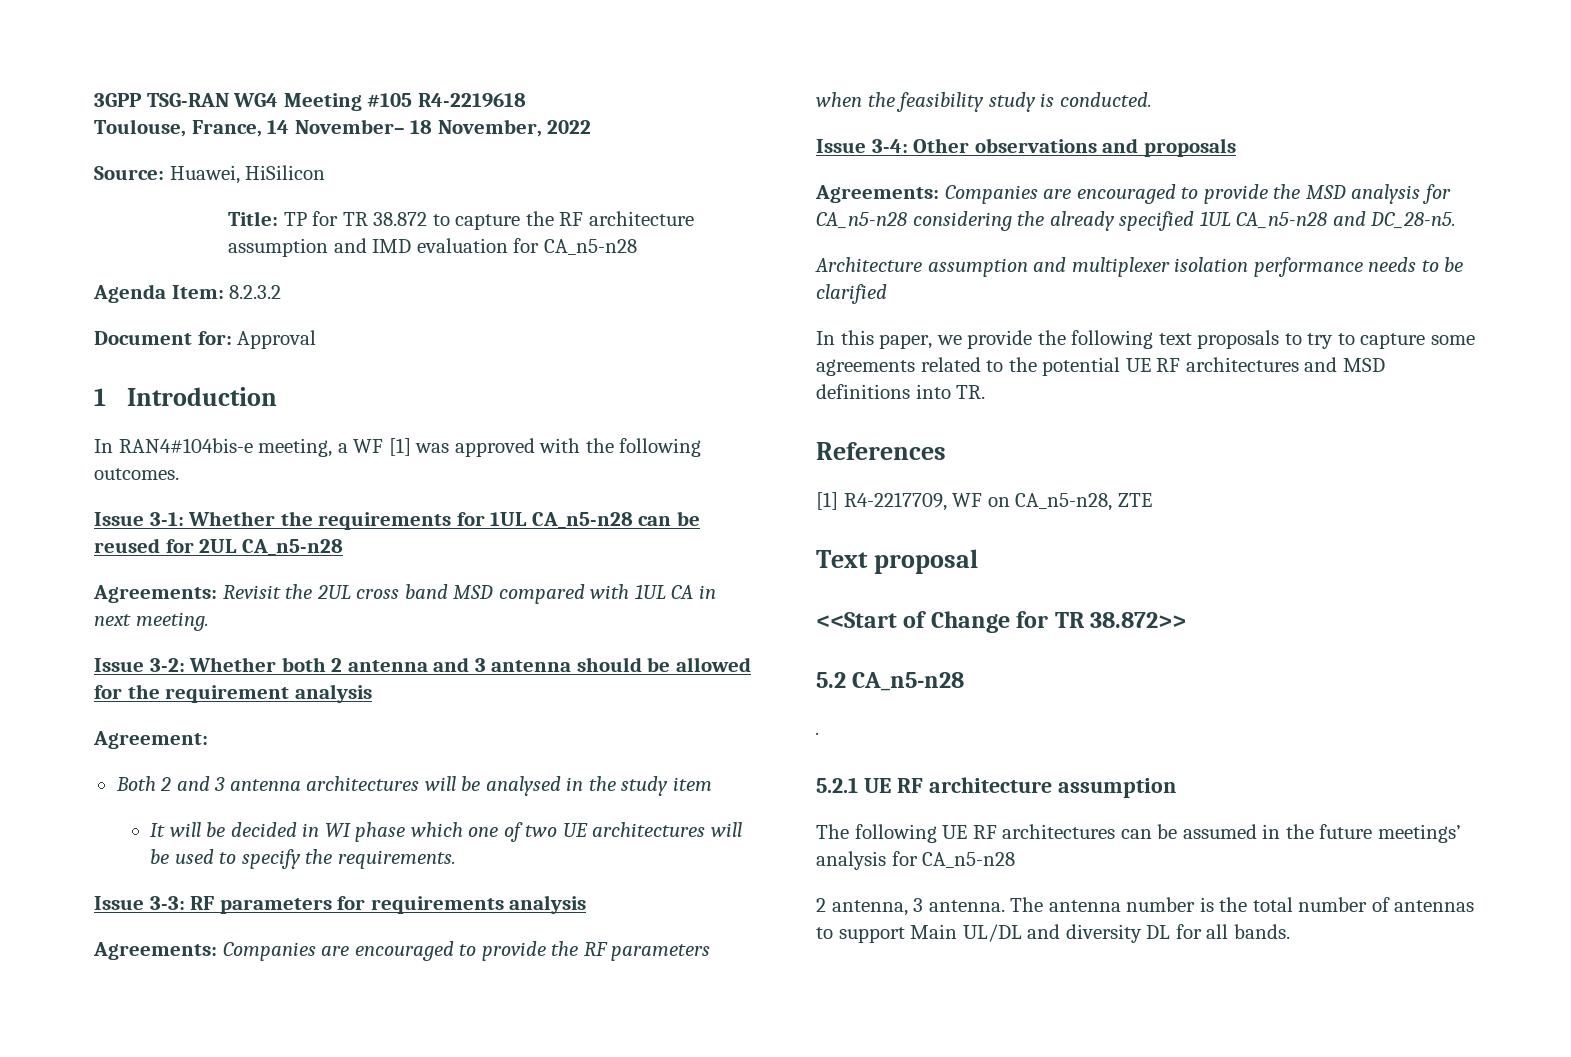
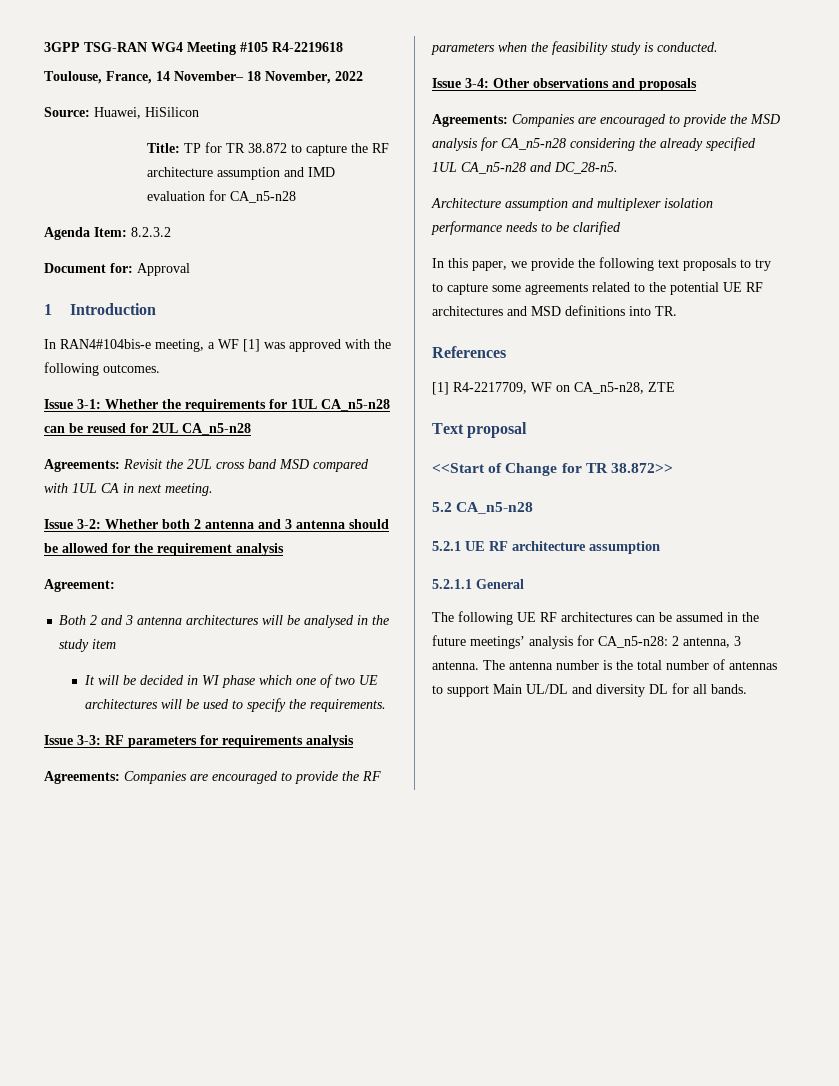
[816,732,820,735] // . -> (534, 508) none
(1176, 788) none -> [432,579,524,589] // 5.2.1.1 General
[922,852,1016,868] CA_n5-n28 // -> [598,636,668,648] CA_n5-n28:

